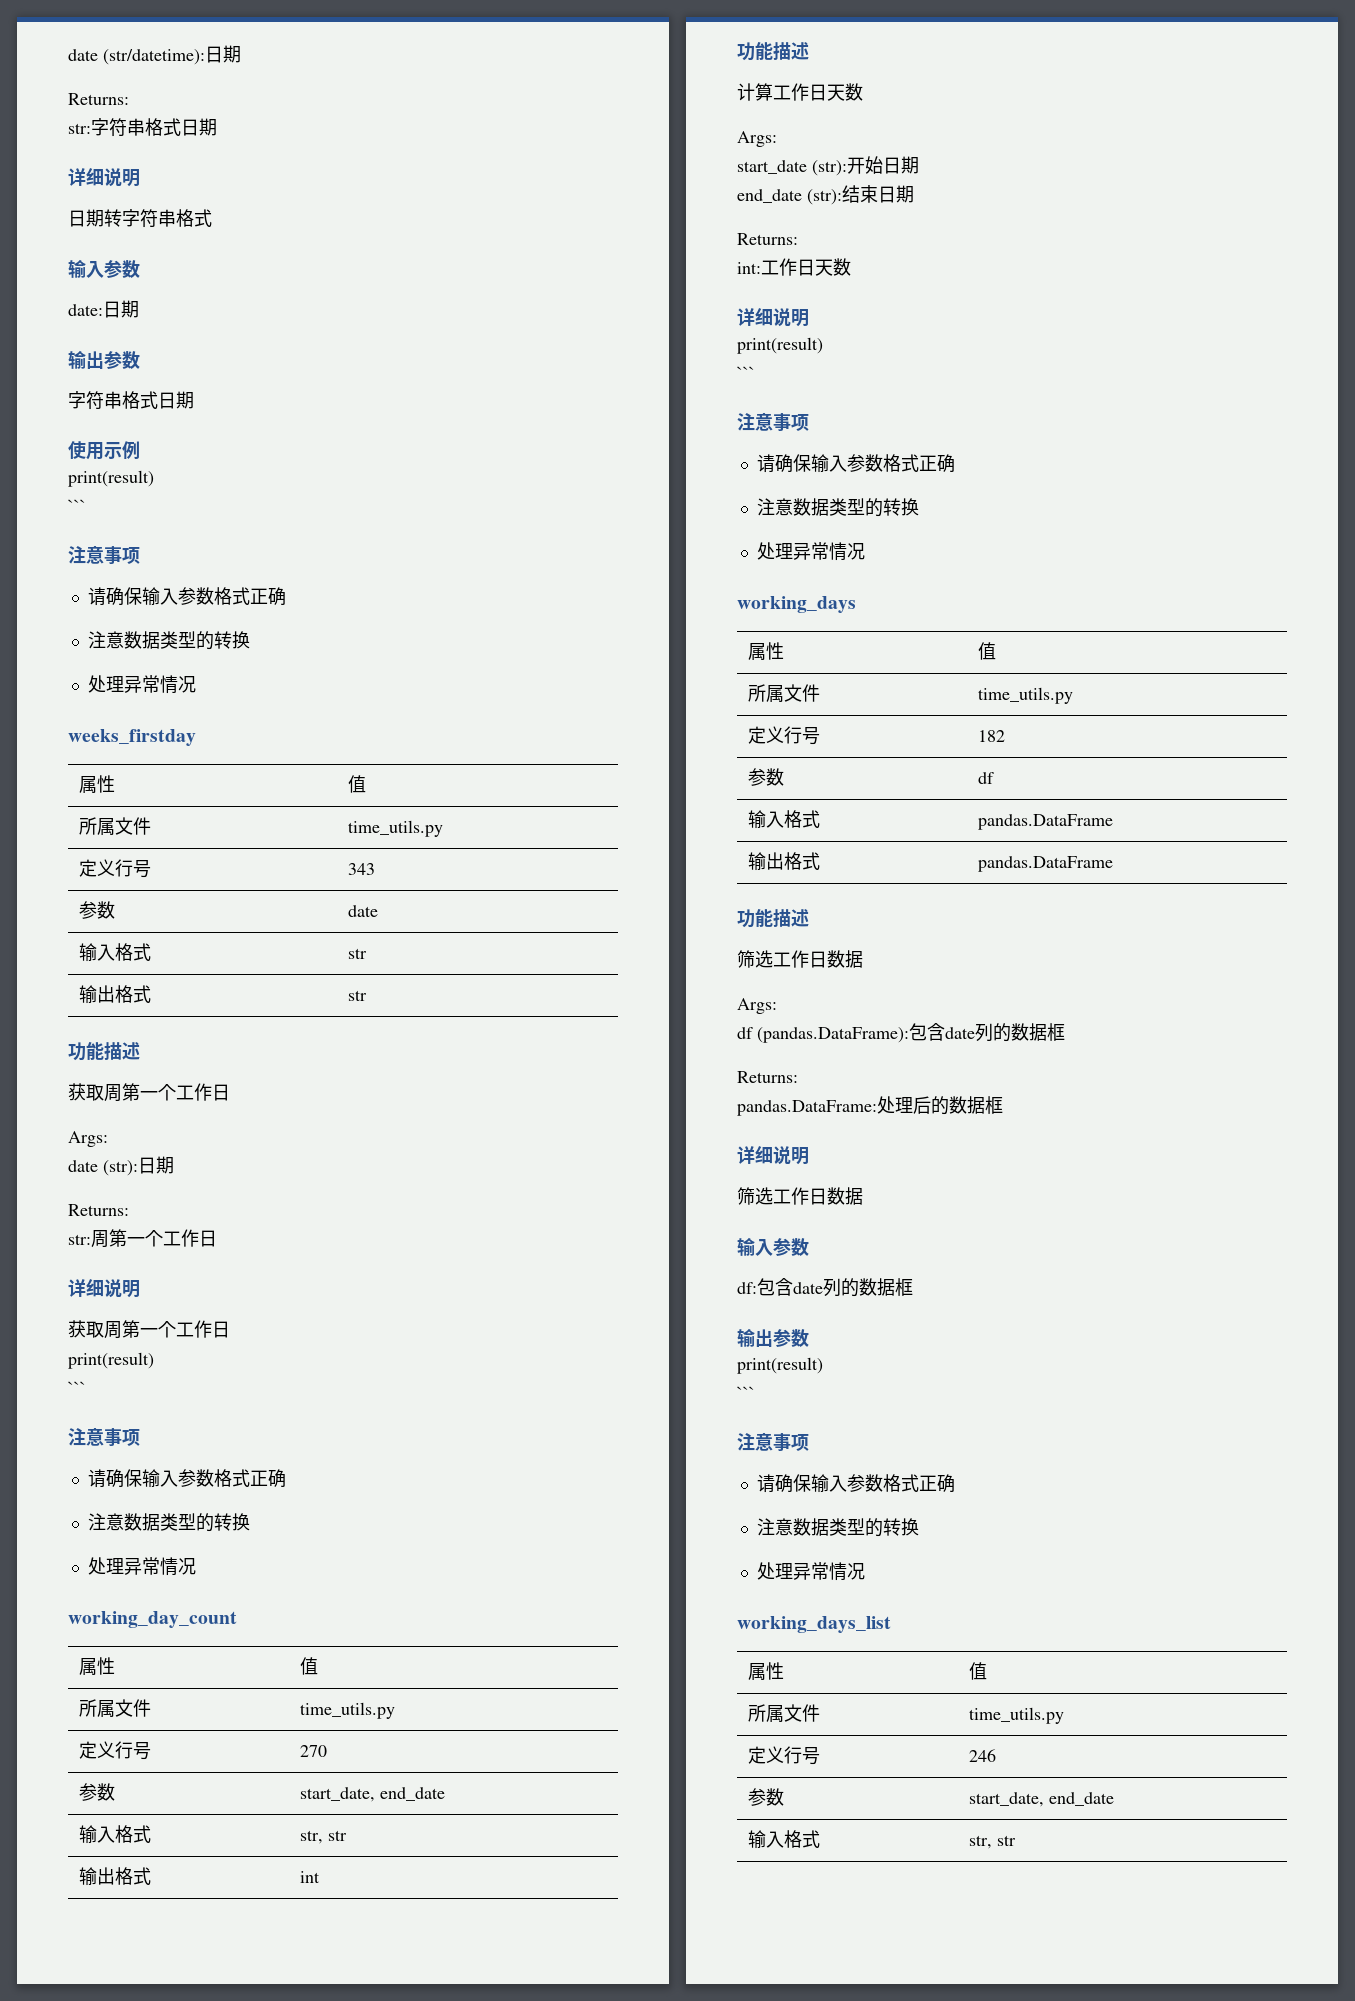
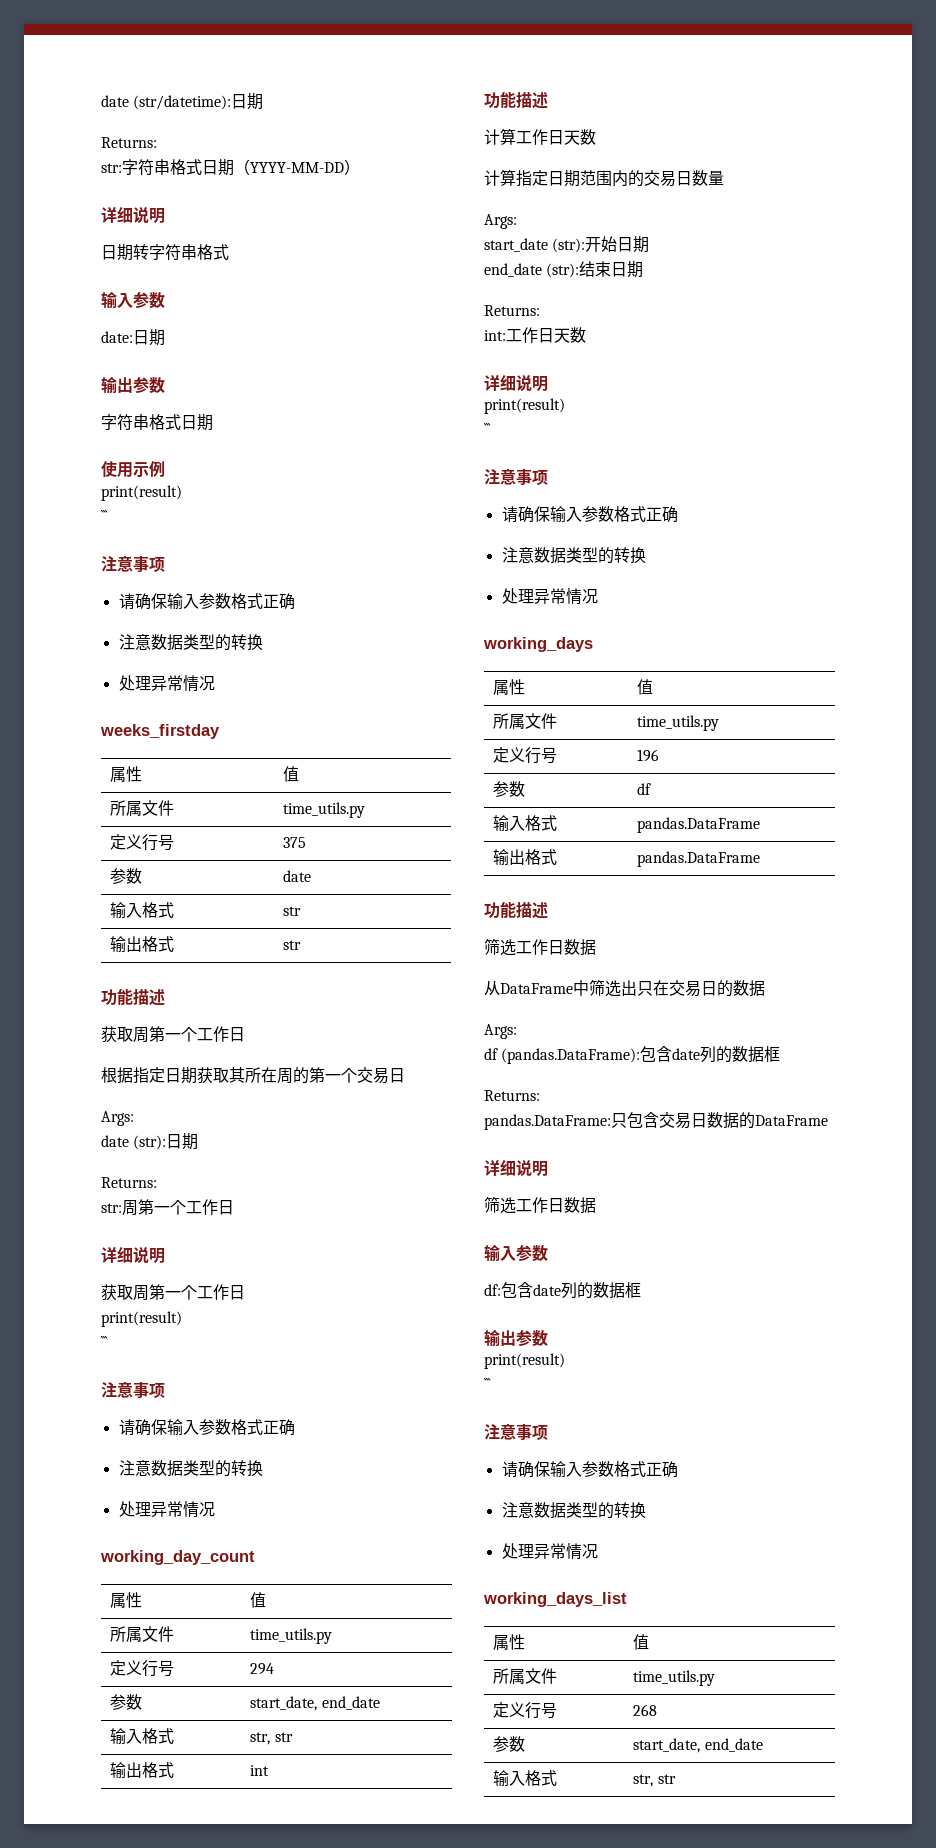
(217, 127) none -> [234,159,360,175] （YYYY-MM-DD）
[348,863,376,875] 343 -> [283,837,307,848] 375
(230, 1092) none -> [101,1067,405,1084] // 根据指定日期获取其所在周的第一个交易日
[300,1745,328,1757] 270 -> [250,1663,275,1675] 294
(863, 92) none -> [484,169,724,187] // 计算指定日期范围内的交易日数量
[978,730,1006,742] 182 -> [637,749,660,762] 196
(863, 959) none -> [484,979,765,997] // 从DataFrame中筛选出只在交易日的数据
[877,1096,1003,1115] 处理后的数据框 -> [611,1112,828,1129] 只包含交易日数据的DataFrame
[969,1749,997,1762] 246 -> [633,1704,658,1716] 268

